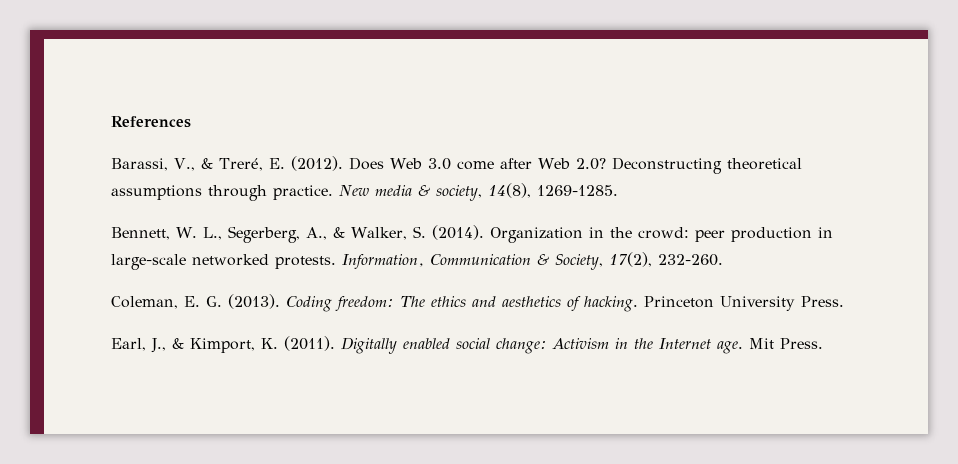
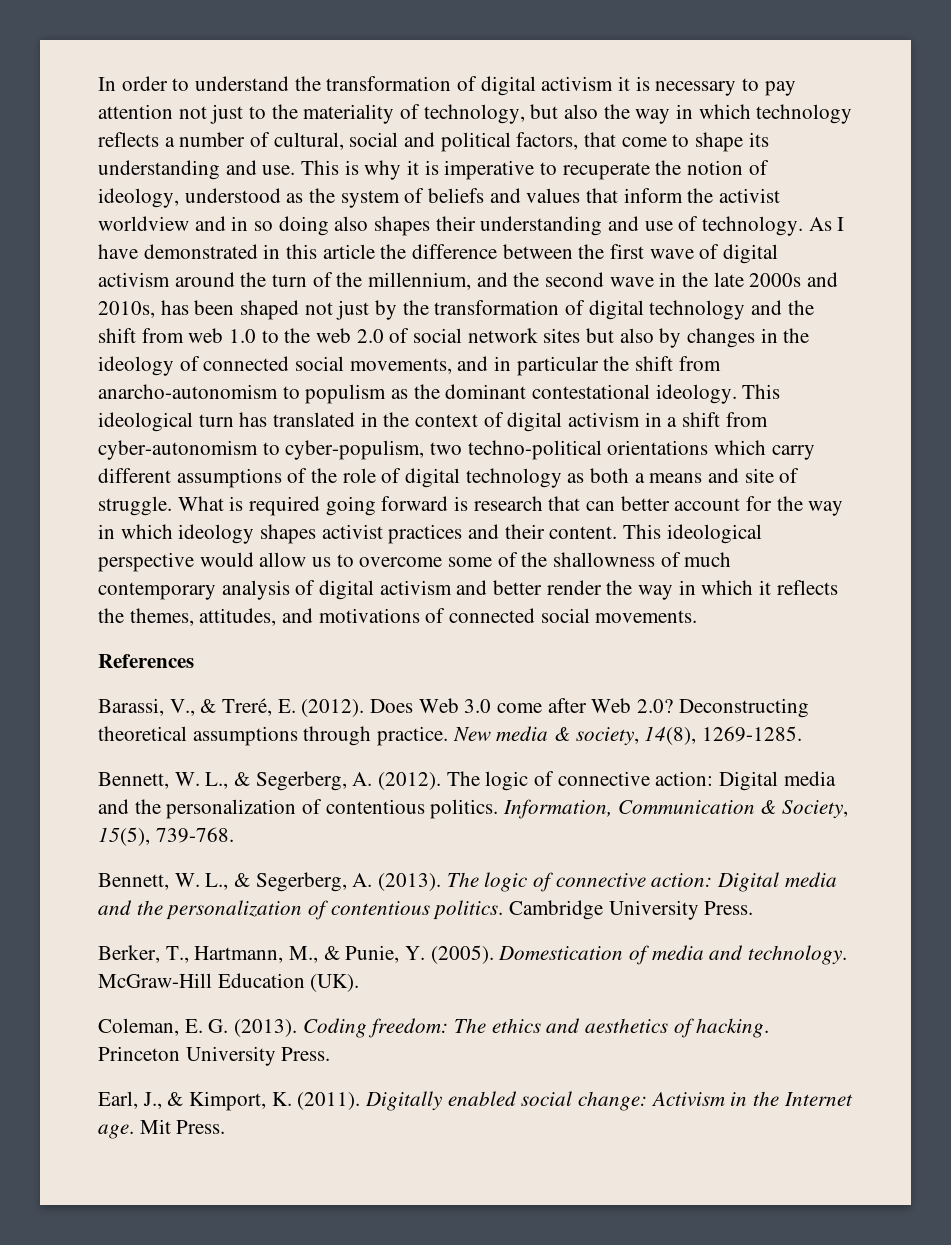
(111, 122) none -> [98,76,796,96] [98,104,853,124] [98,132,769,152] [98,160,769,180] [98,188,781,208] [98,216,845,236] [98,244,779,264] [98,272,839,290] [98,300,814,320] [98,328,810,348] [98,356,721,376] [98,384,781,404] [98,412,768,432] [98,440,815,460] [98,468,800,488] [98,496,844,516] [98,524,762,544] [98,552,732,572] [98,580,838,600] [98,608,698,626] In order to understand the transformation of digital activism it is necessary to pay attention not just to the materiality of technology, but also the way in which technology reflects a number of cultural, social and political factors, that come to shape its understanding and use. This is why it is imperative to recuperate the notion of ideology, understood as the system of beliefs and values that inform the activist worldview and in so doing also shapes their understanding and use of technology. As I have demonstrated in this article the difference between the first wave of digital activism around the turn of the millennium, and the second wave in the late 2000s and 2010s, has been shaped not just by the transformation of digital technology and the shift from web 1.0 to the web 2.0 of social network sites but also by changes in the ideology of connected social movements, and in particular the shift from anarcho-autonomism to populism as the dominant contestational ideology. This ideological turn has translated in the context of digital activism in a shift from cyber-autonomism to cyber-populism, two techno-political orientations which carry different assumptions of the role of digital technology as both a means and site of struggle. What is required going forward is research that can better account for the way in which ideology shapes activist practices and their content. This ideological perspective would allow us to overcome some of the shallowness of much contemporary analysis of digital activism and better render the way in which it reflects the themes, attitudes, and motivations of connected social movements. //
[227,225,833,243] [111,252,723,270] Segerberg, A., & Walker, S. (2014). Organization in the crowd: peer production in large-scale networked protests. Information, Communication & Society, 17(2), 232-260. -> [234,771,836,791] [98,799,849,819] [98,827,234,846] [98,872,837,892] [98,900,754,920] [98,945,848,965] [98,973,360,992] & Segerberg, A. (2012). The logic of connective action: Digital media and the personalization of contentious politics. Information, Communication & Society, 15(5), 739-768. // Bennett, W. L., & Segerberg, A. (2013). The logic of connective action: Digital media and the personalization of contentious politics. Cambridge University Press. // Berker, T., Hartmann, M., & Punie, Y. (2005). Domestication of media and technology. McGraw-Hill Education (UK).

